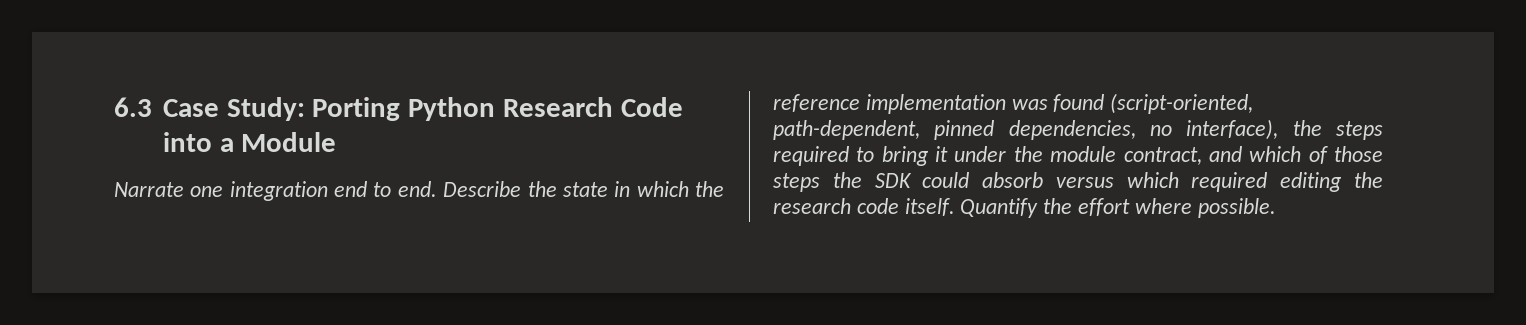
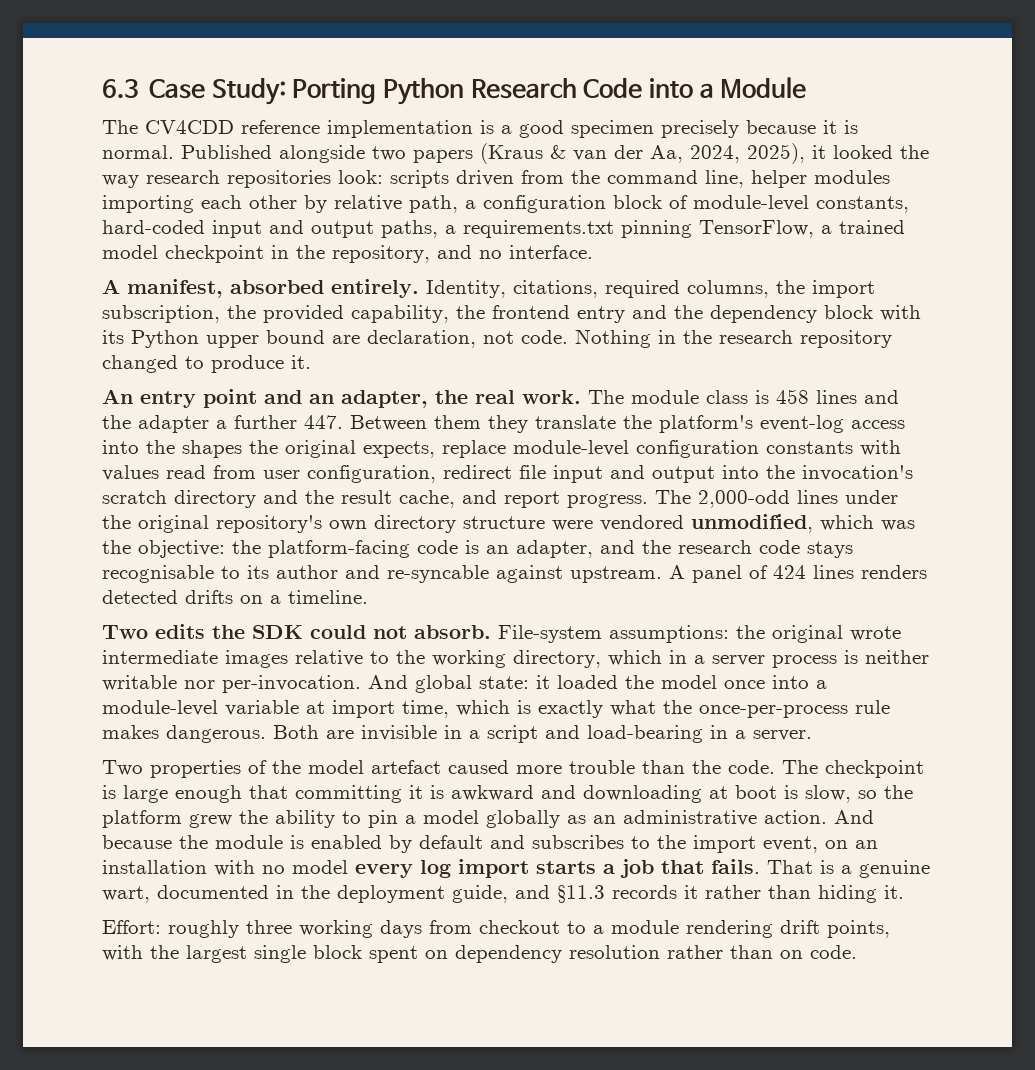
[114,181,724,201] [773,93,1254,114] [773,119,1383,140] [773,146,1383,166] [773,172,1383,192] [773,198,1276,218] Narrate one integration end to end. Describe the state in which the reference implementation was found (script-oriented, path-dependent, pinned dependencies, no interface), the steps required to bring it under the module contract, and which of those steps the SDK could absorb versus which required editing the research code itself. Quantify the effort where possible. -> [102,120,858,138] [102,143,929,164] [102,170,890,188] [102,195,909,213] [102,220,905,238] [102,245,593,263] [102,279,875,298] [102,305,921,323] [102,329,892,348] [102,355,311,373] [102,389,899,408] [102,415,905,433] [102,440,901,458] [102,465,913,483] [102,490,898,508] [102,514,915,533] [102,540,853,558] [102,565,927,583] [102,590,368,604] [102,624,901,643] [102,650,929,668] [102,675,827,693] [102,700,890,718] [102,725,812,743] [102,760,924,778] [102,785,913,803] [102,810,874,828] [102,835,878,853] [102,859,930,878] [102,885,904,903] [102,920,890,938] [102,945,857,963] The CV4CDD reference implementation is a good specimen precisely because it is normal. Published alongside two papers (Kraus & van der Aa, 2024, 2025), it looked the way research repositories look: scripts driven from the command line, helper modules importing each other by relative path, a configuration block of module-level constants, hard-coded input and output paths, a requirements.txt pinning TensorFlow, a trained model checkpoint in the repository, and no interface. // A manifest, absorbed entirely. Identity, citations, required columns, the import subscription, the provided capability, the frontend entry and the dependency block with its Python upper bound are declaration, not code. Nothing in the research repository changed to produce it. // An entry point and an adapter, the real work. The module class is 458 lines and the adapter a further 447. Between them they translate the platform's event-log access into the shapes the original expects, replace module-level configuration constants with values read from user configuration, redirect file input and output into the invocation's scratch directory and the result cache, and report progress. The 2,000-odd lines under the original repository's own directory structure were vendored unmodified, which was the objective: the platform-facing code is an adapter, and the research code stays recognisable to its author and re-syncable against upstream. A panel of 424 lines renders detected drifts on a timeline. // Two edits the SDK could not absorb. File-system assumptions: the original wrote intermediate images relative to the working directory, which in a server process is neither writable nor per-invocation. And global state: it loaded the model once into a module-level variable at import time, which is exactly what the once-per-process rule makes dangerous. Both are invisible in a script and load-bearing in a server. // Two properties of the model artefact caused more trouble than the code. The checkpoint is large enough that committing it is awkward and downloading at boot is slow, so the platform grew the ability to pin a model globally as an administrative action. And because the module is enabled by default and subscribes to the import event, on an installation with no model every log import starts a job that fails. That is a genuine wart, documented in the deployment guide, and §11.3 records it rather than hiding it. // Effort: roughly three working days from checkout to a module rendering drift points, with the largest single block spent on dependency resolution rather than on code.

